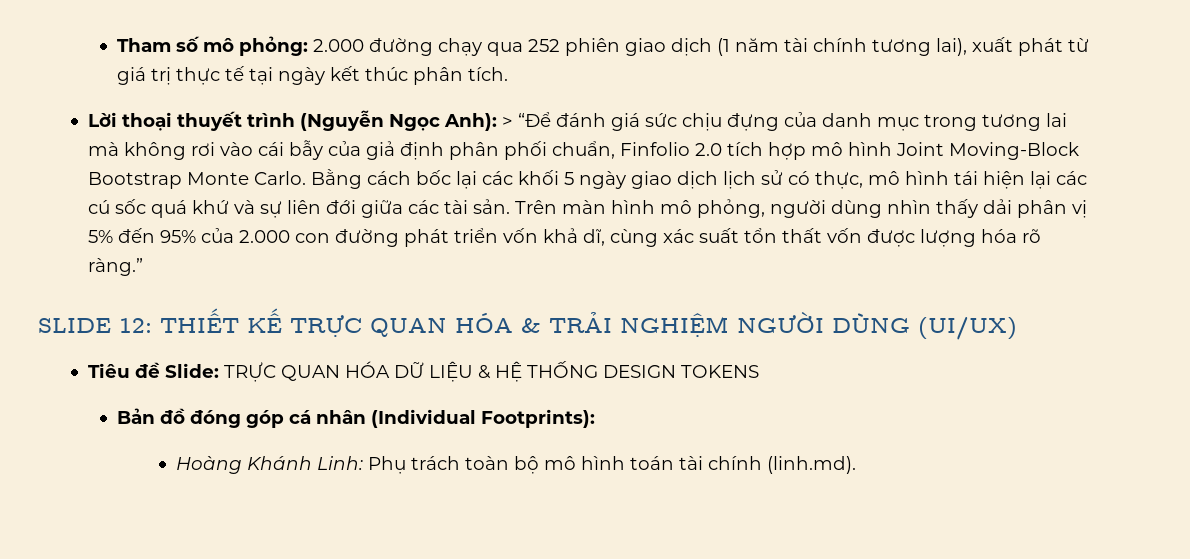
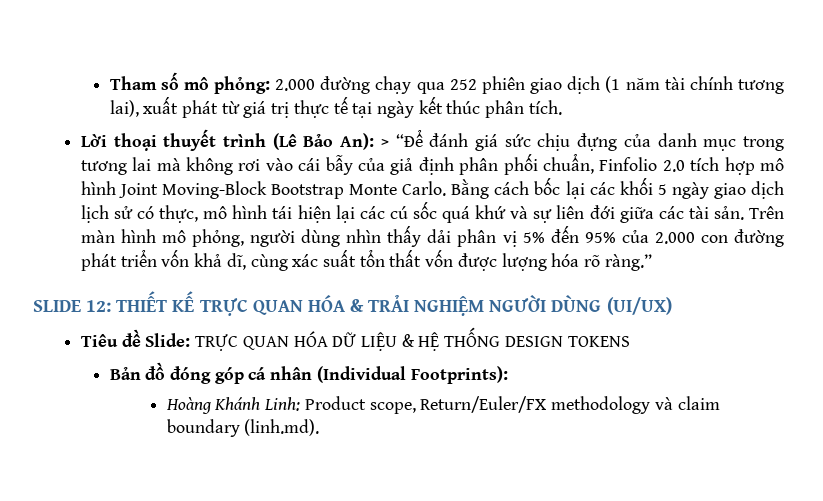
[299,110,497,131] (Nguyễn Ngọc Anh): -> [272,133,375,150] (Lê Bảo An):
[367,456,762,474] Phụ trách toàn bộ mô hình toán tài chính -> [304,396,720,414] [166,419,240,437] Product scope, Return/Euler/FX methodology và claim boundary

